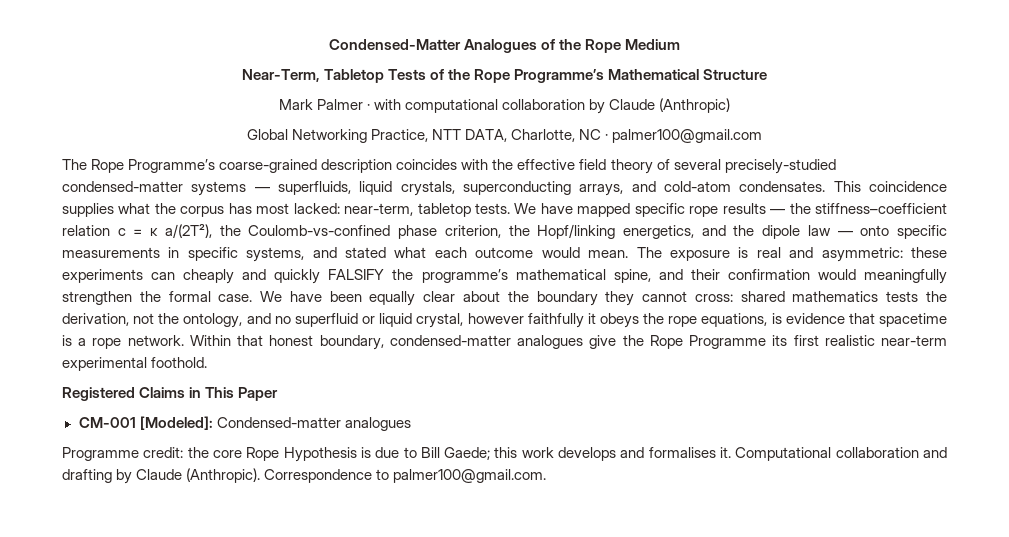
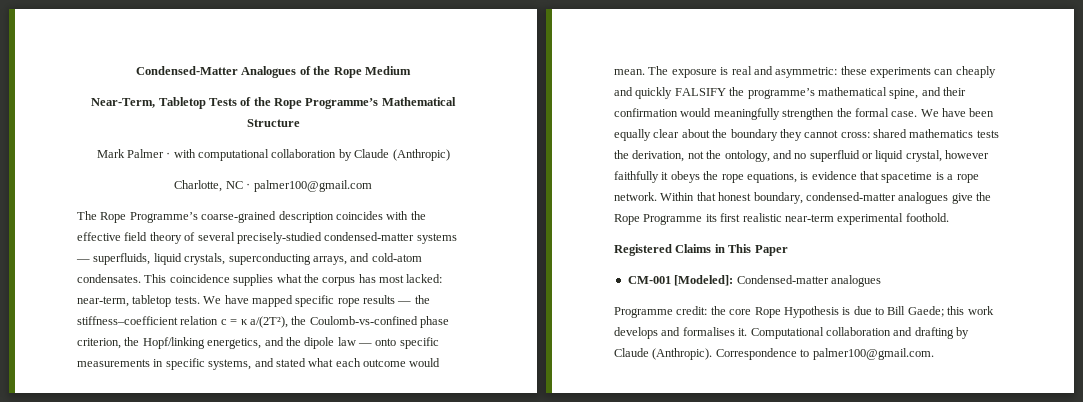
[246,129,508,143] Global Networking Practice, NTT DATA, -> (450, 155) none

